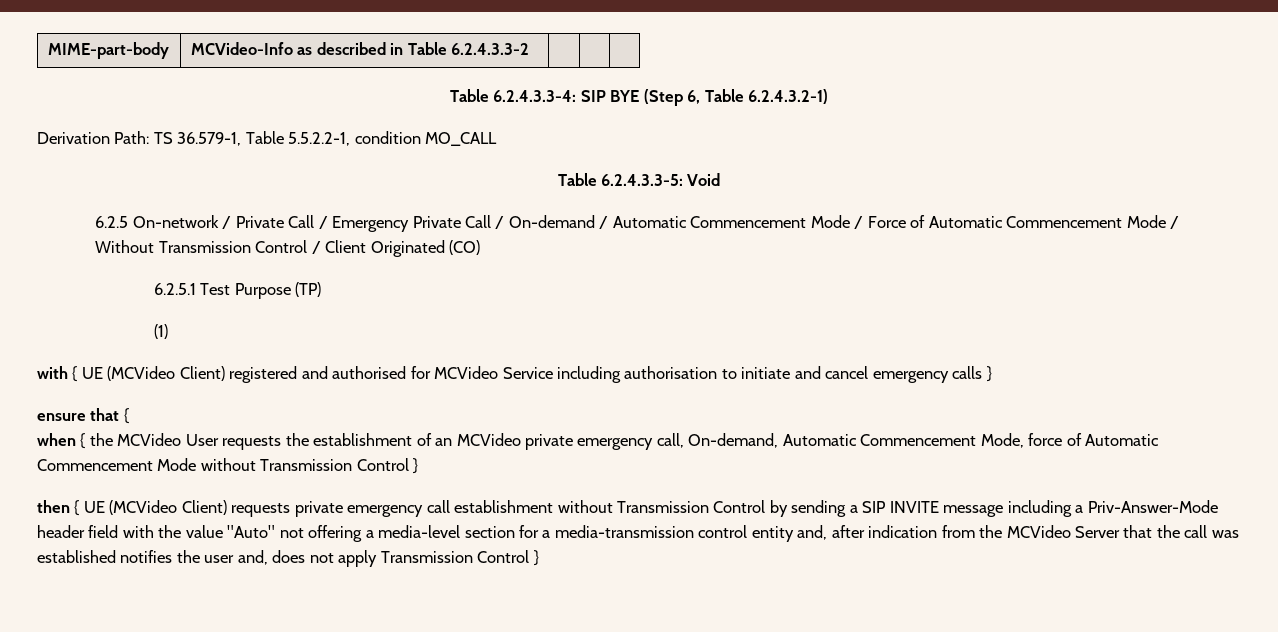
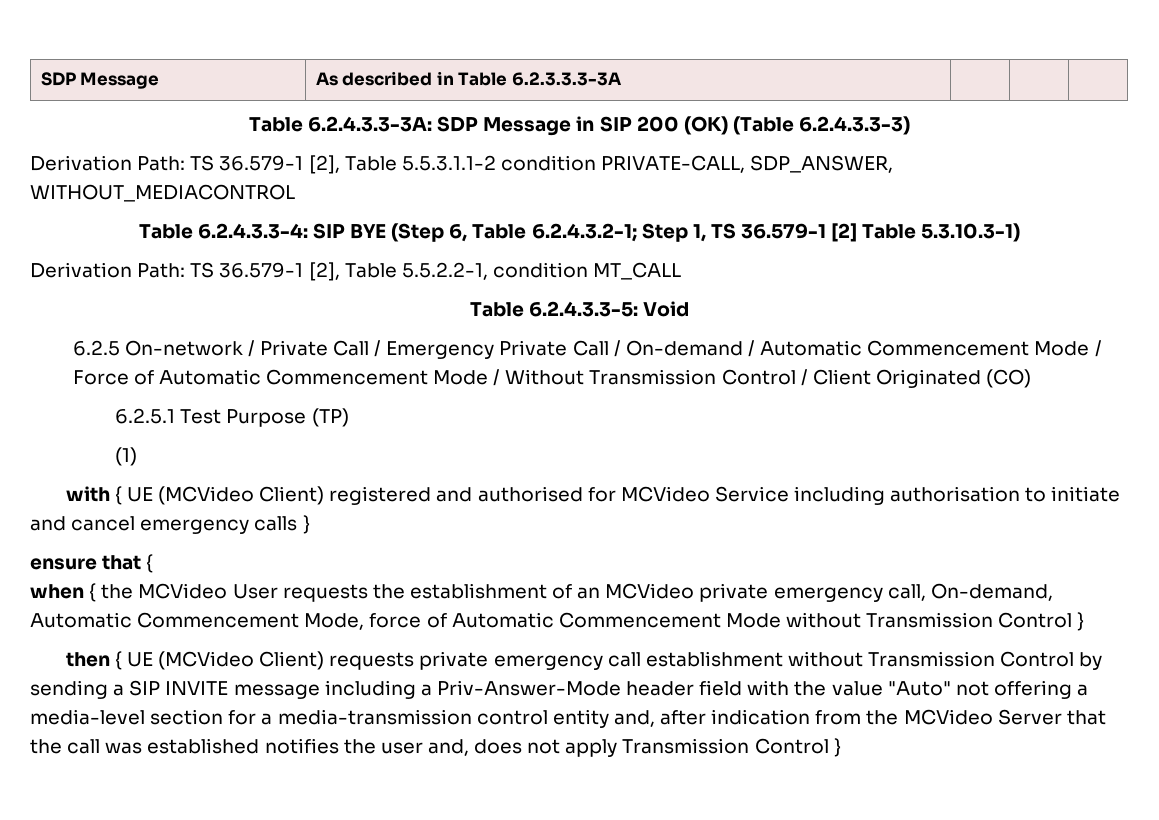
[47,42,169,59] [190,42,530,55] MIME-part-body | MCVideo-Info as described in Table 6.2.4.3.3-2 | | | -> [40,72,160,89] [315,71,622,86] [248,116,911,136] [30,155,894,174] [30,184,295,202] SDP Message | As described in Table 6.2.3.3.3-3A | | | // Table 6.2.4.3.3-3A: SDP Message in SIP 200 (OK) (Table 6.2.4.3.3-3) // Derivation Path: TS 36.579-1 [2], Table 5.5.3.1.1-2 condition PRIVATE-CALL, SDP_ANSWER, WITHOUT_MEDIACONTROL
[748,89,829,104] [37,131,242,146] 6.2.4.3.2-1) // Derivation Path: TS 36.579-1, -> [531,223,1021,242] [30,262,340,281] 6.2.4.3.2-1; Step 1, TS 36.579-1 [2] Table 5.3.10.3-1) // Derivation Path: TS 36.579-1 [2],
[425,132,498,146] MO_CALL -> [593,262,682,280] MT_CALL

